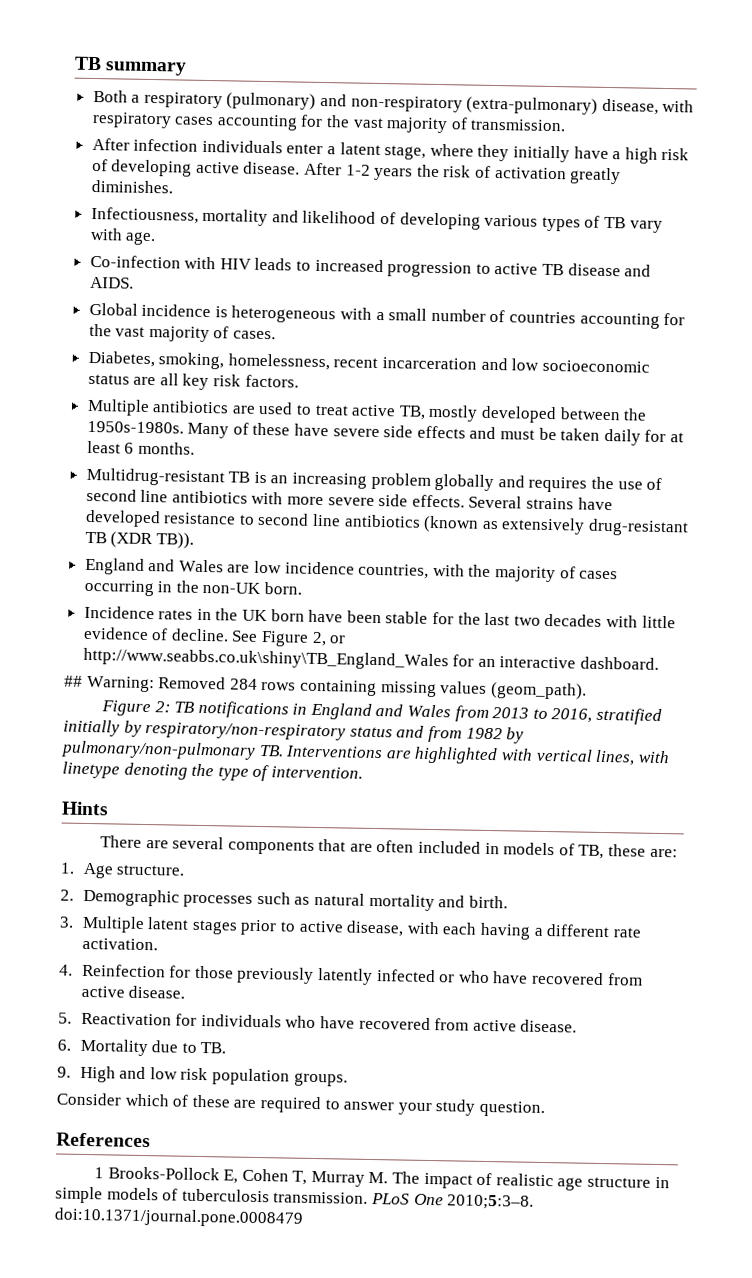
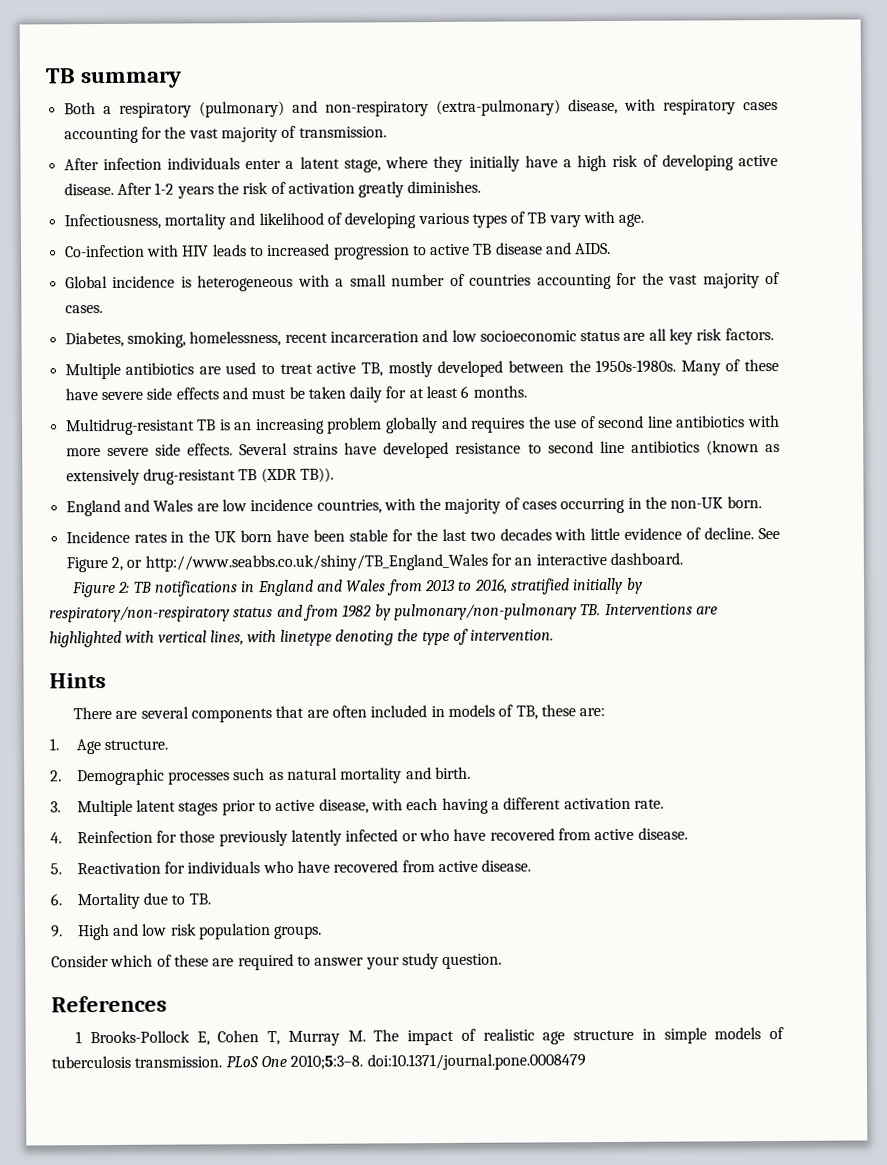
[82,647,449,671] http://www.seabbs.co.uk\shiny\TB_England_Wales -> [144,553,488,572] http://www.seabbs.co.uk/shiny/TB_England_Wales
[64,675,587,700] // ## Warning: Removed 284 rows containing missing values (geom_path). -> (683, 559) none
[612,927,642,938] [81,937,158,951] rate activation. -> [563,797,664,810] activation rate.

